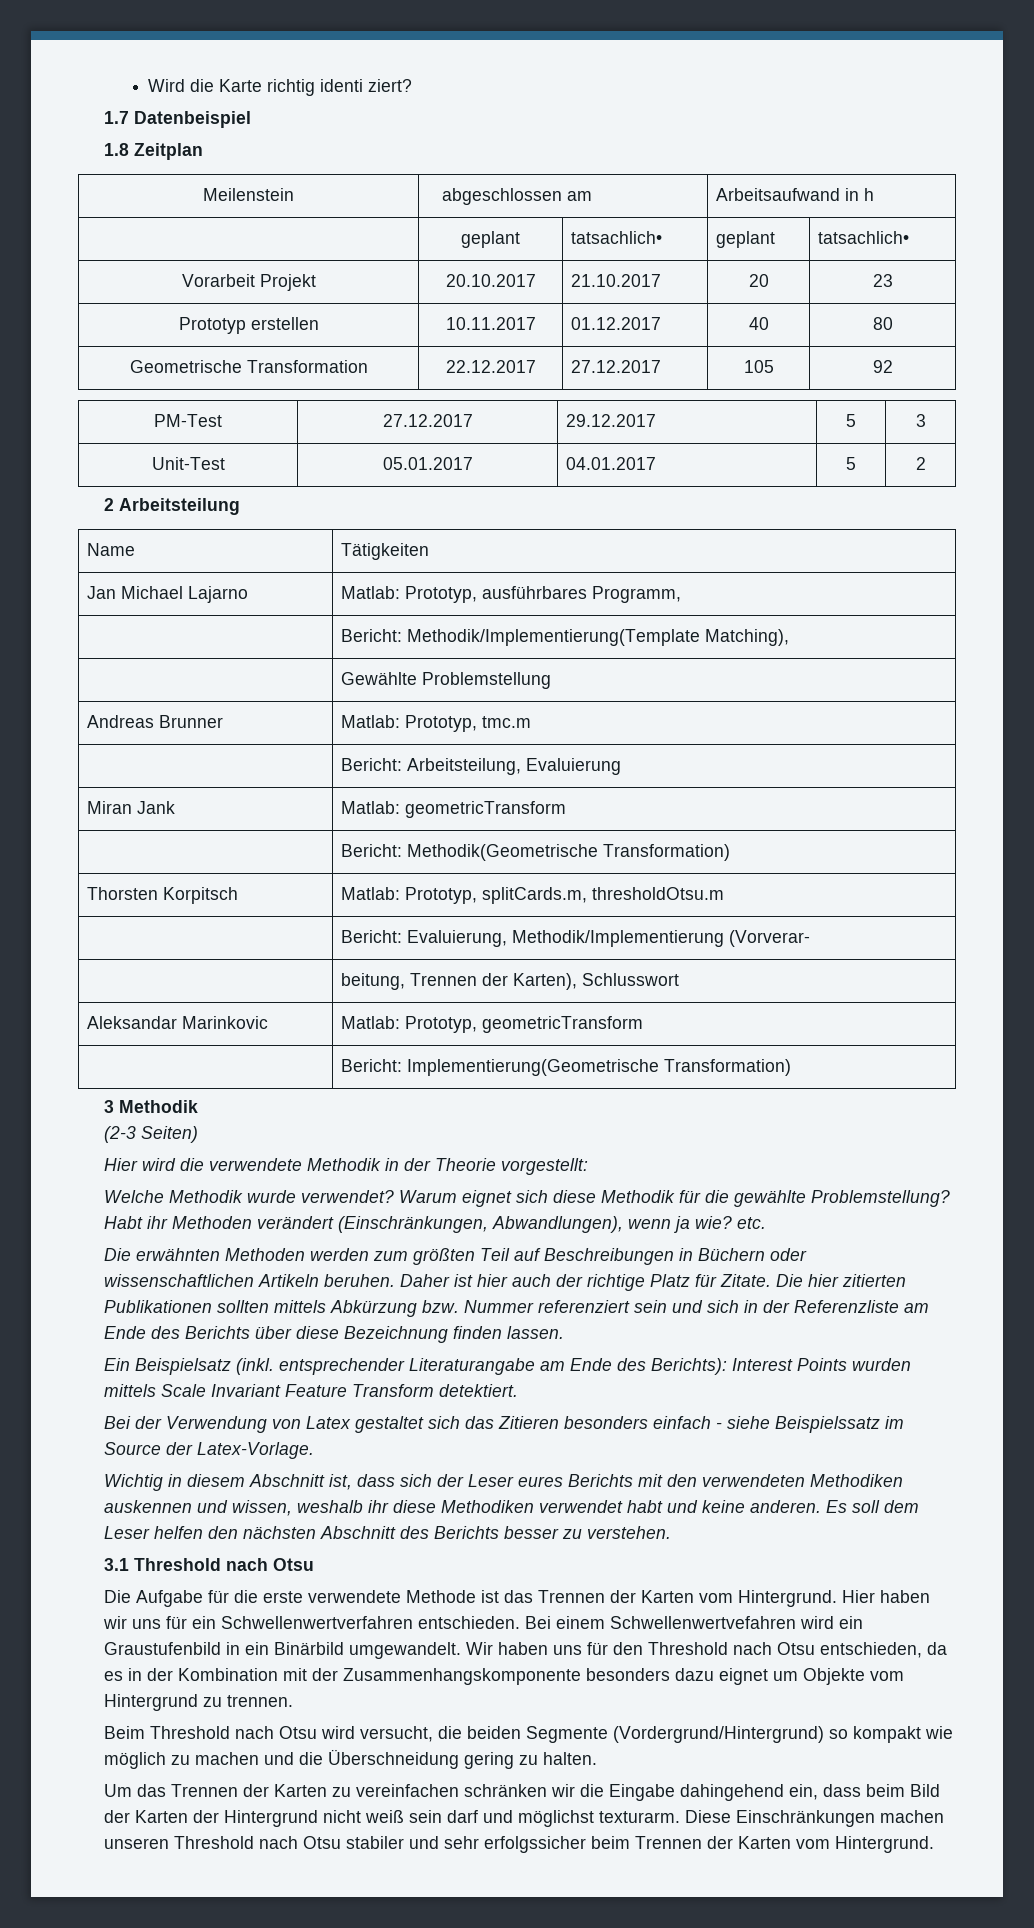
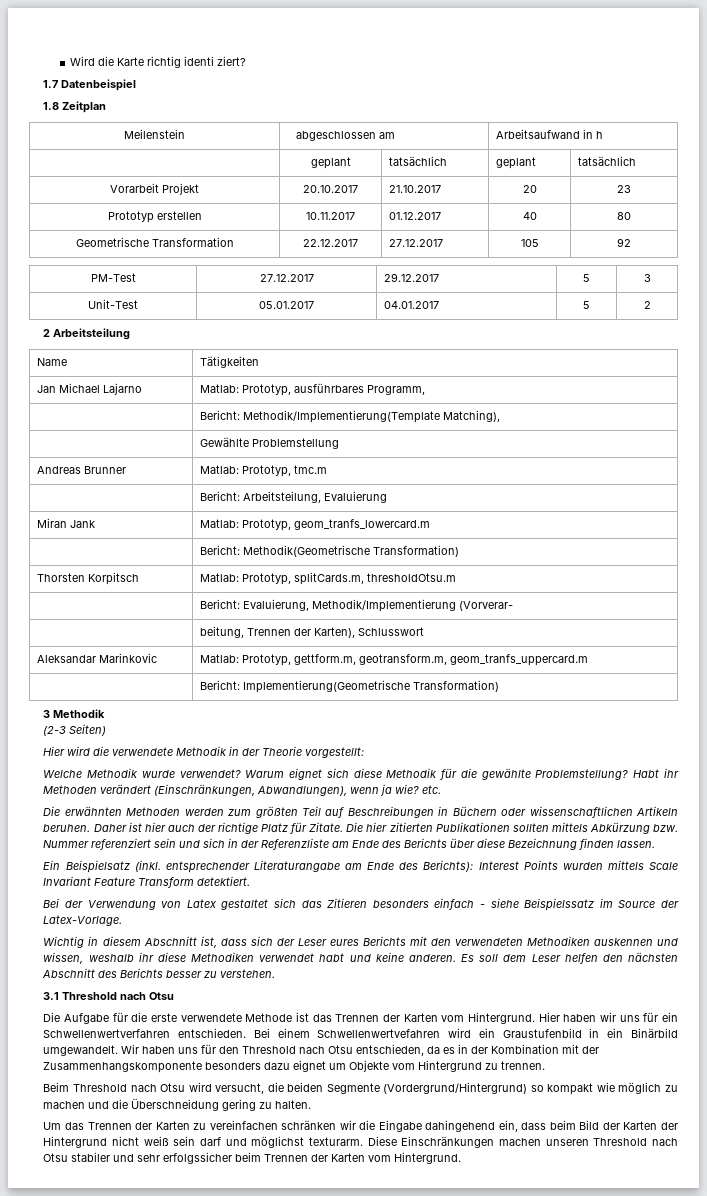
[570,231,662,244] [715,231,775,248] [817,231,909,244] tatsachlich• | geplant | tatsachlich• -> [389,156,448,166] [496,157,537,169] [578,156,637,166] tatsächlich | geplant | tatsächlich
[404,801,566,818] geometricTransform -> [242,519,431,531] Prototyp, geom_tranfs_lowercard.m
[481,1016,643,1033] geometricTransform -> [294,654,589,666] gettform.m, geotransform.m, geom_tranfs_uppercard.m

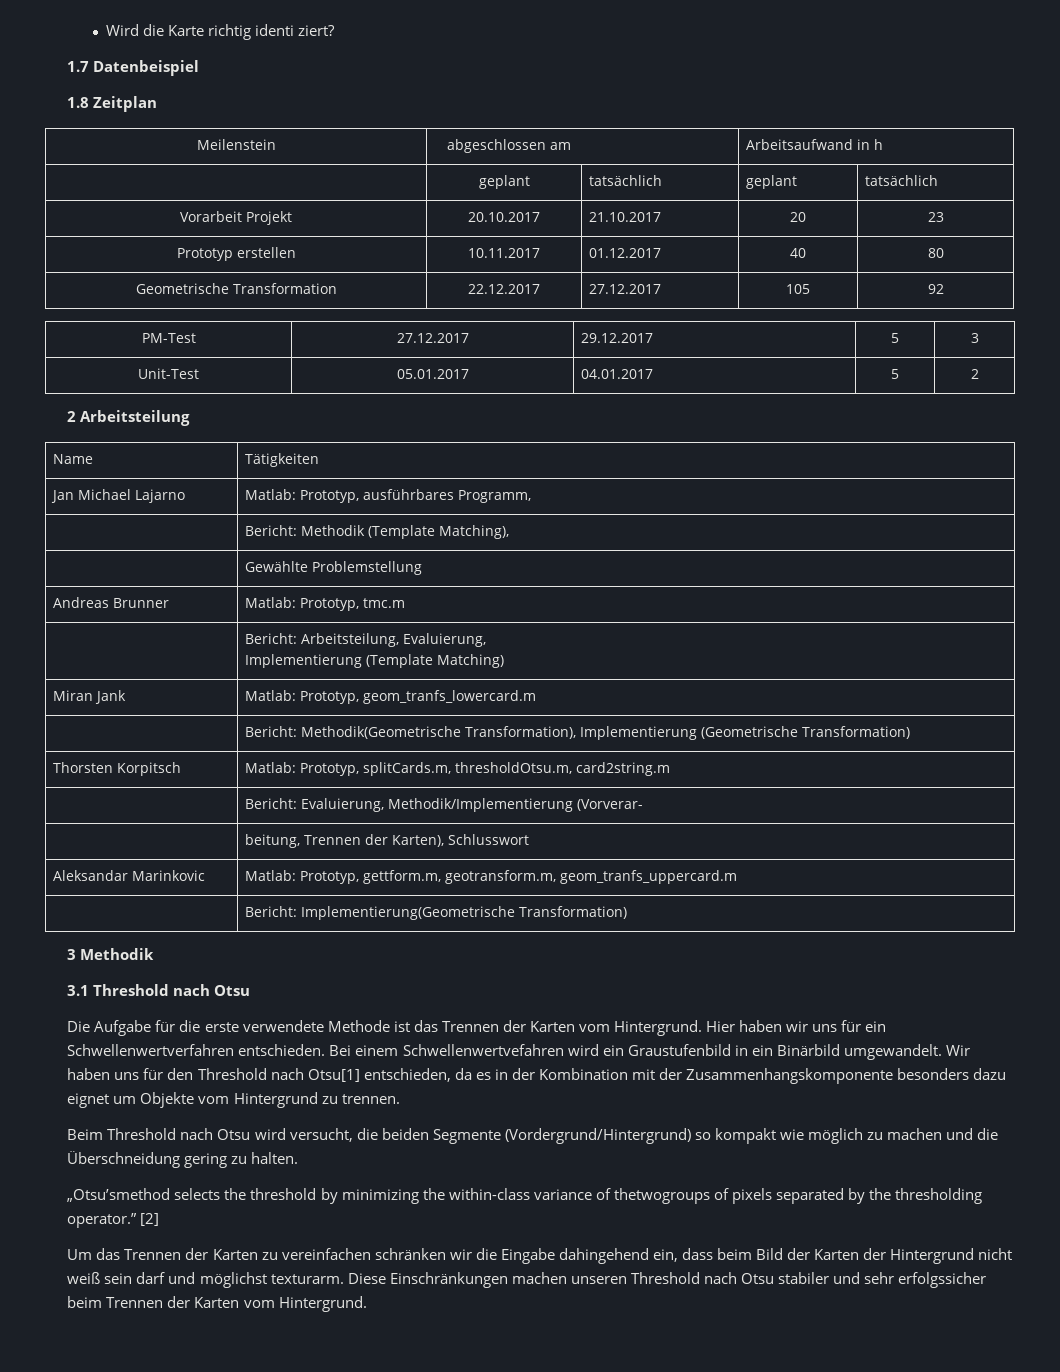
[243,410,441,423] Methodik/Implementierung(Template -> [301,525,436,539] Methodik (Template
[324,491,388,503] Evaluierung -> [403,633,487,647] [245,654,505,668] Evaluierung, // Implementierung (Template Matching)
(371, 551) none -> [465,726,799,740] Transformation), Implementierung (Geometrische
[367,573,457,582] thresholdOtsu.m -> [455,762,671,776] thresholdOtsu.m, card2string.m
[43,724,107,736] [43,746,365,758] [43,768,679,780] [43,784,442,796] [43,806,679,818] [43,822,678,834] [43,838,656,850] [43,860,679,873] [43,876,251,888] [43,898,679,911] [43,915,123,926] [43,936,678,948] [43,952,678,964] [42,968,276,978] // (2-3 Seiten) // Hier wird die verwendete Methodik in der Theorie vorgestellt: // Welche Methodik wurde verwendet? Warum eignet sich diese Methodik für die gewählte Problemstellung? Habt ihr Methoden verändert (Einschränkungen, Abwandlungen), wenn ja wie? etc. // Die erwähnten Methoden werden zum größten Teil auf Beschreibungen in Büchern oder wissenschaftlichen Artikeln beruhen. Daher ist hier auch der richtige Platz für Zitate. Die hier zitierten Publikationen sollten mittels Abkürzung bzw. Nummer referenziert sein und sich in der Referenzliste am Ende des Berichts über diese Bezeichnung finden lassen. // Ein Beispielsatz (inkl. entsprechender Literaturangabe am Ende des Berichts): Interest Points wurden mittels Scale Invariant Feature Transform detektiert. // Bei der Verwendung von Latex gestaltet sich das Zitieren besonders einfach - siehe Beispielssatz im Source der Latex-Vorlage. // Wichtig in diesem Abschnitt ist, dass sich der Leser eures Berichts mit den verwendeten Methodiken auskennen und wissen, weshalb ihr diese Methodiken verwendet habt und keine anderen. Es soll dem Leser helfen den nächsten Abschnitt des Berichts besser zu verstehen. -> (155, 954) none
[328,1045,354,1054] Otsu -> [307,1069,360,1082] Otsu[1]
(312, 1104) none -> [67,1188,983,1204] [67,1213,160,1228] // „Otsu’smethod selects the threshold by minimizing the within-class variance of thetwogroups of pixels separated by the thresholding operator.” [2]

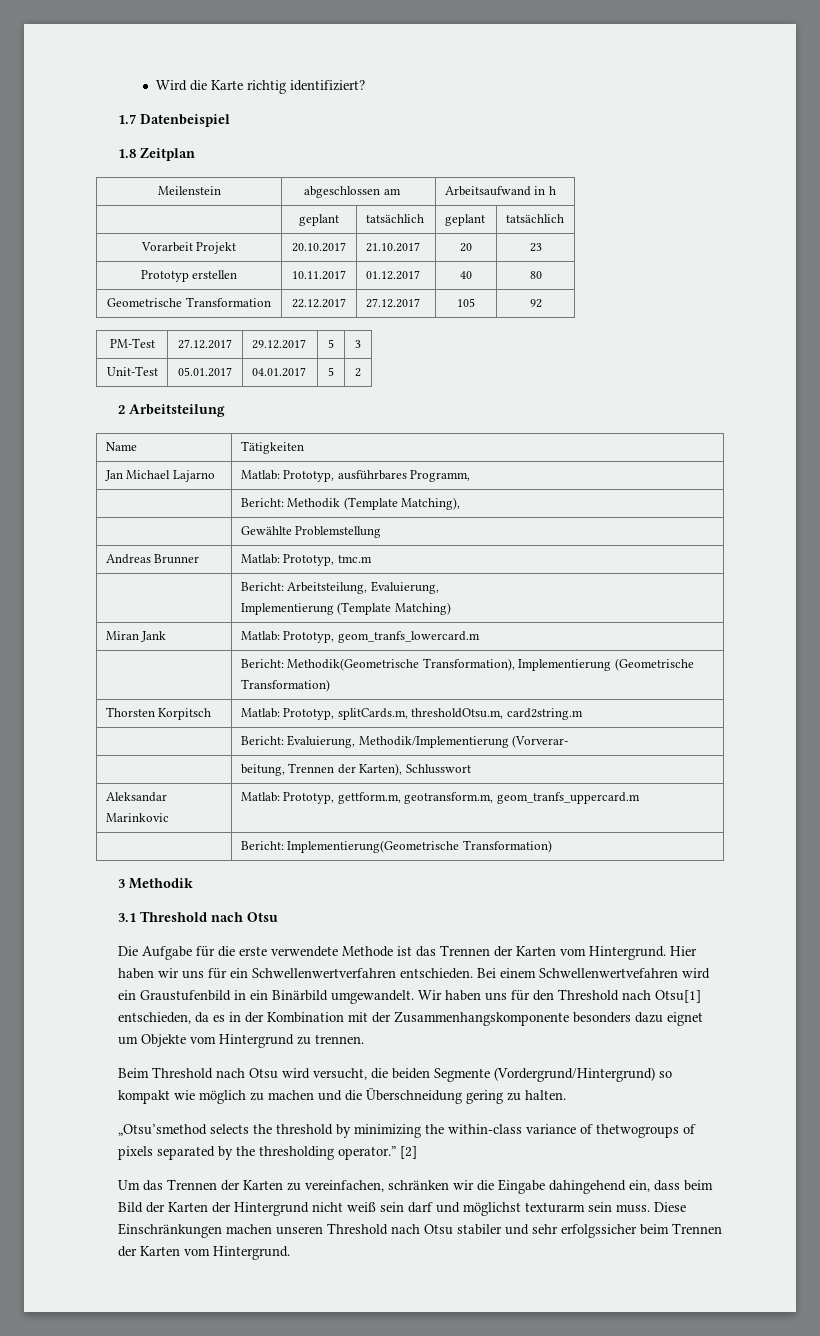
[255,24,336,36] identi ziert? -> [289,80,365,91] identifiziert?
[281,1248,371,1260] vereinfachen -> [305,1180,385,1192] vereinfachen,
[270,1274,344,1284] texturarm. -> [525,1202,651,1213] texturarm sein muss.

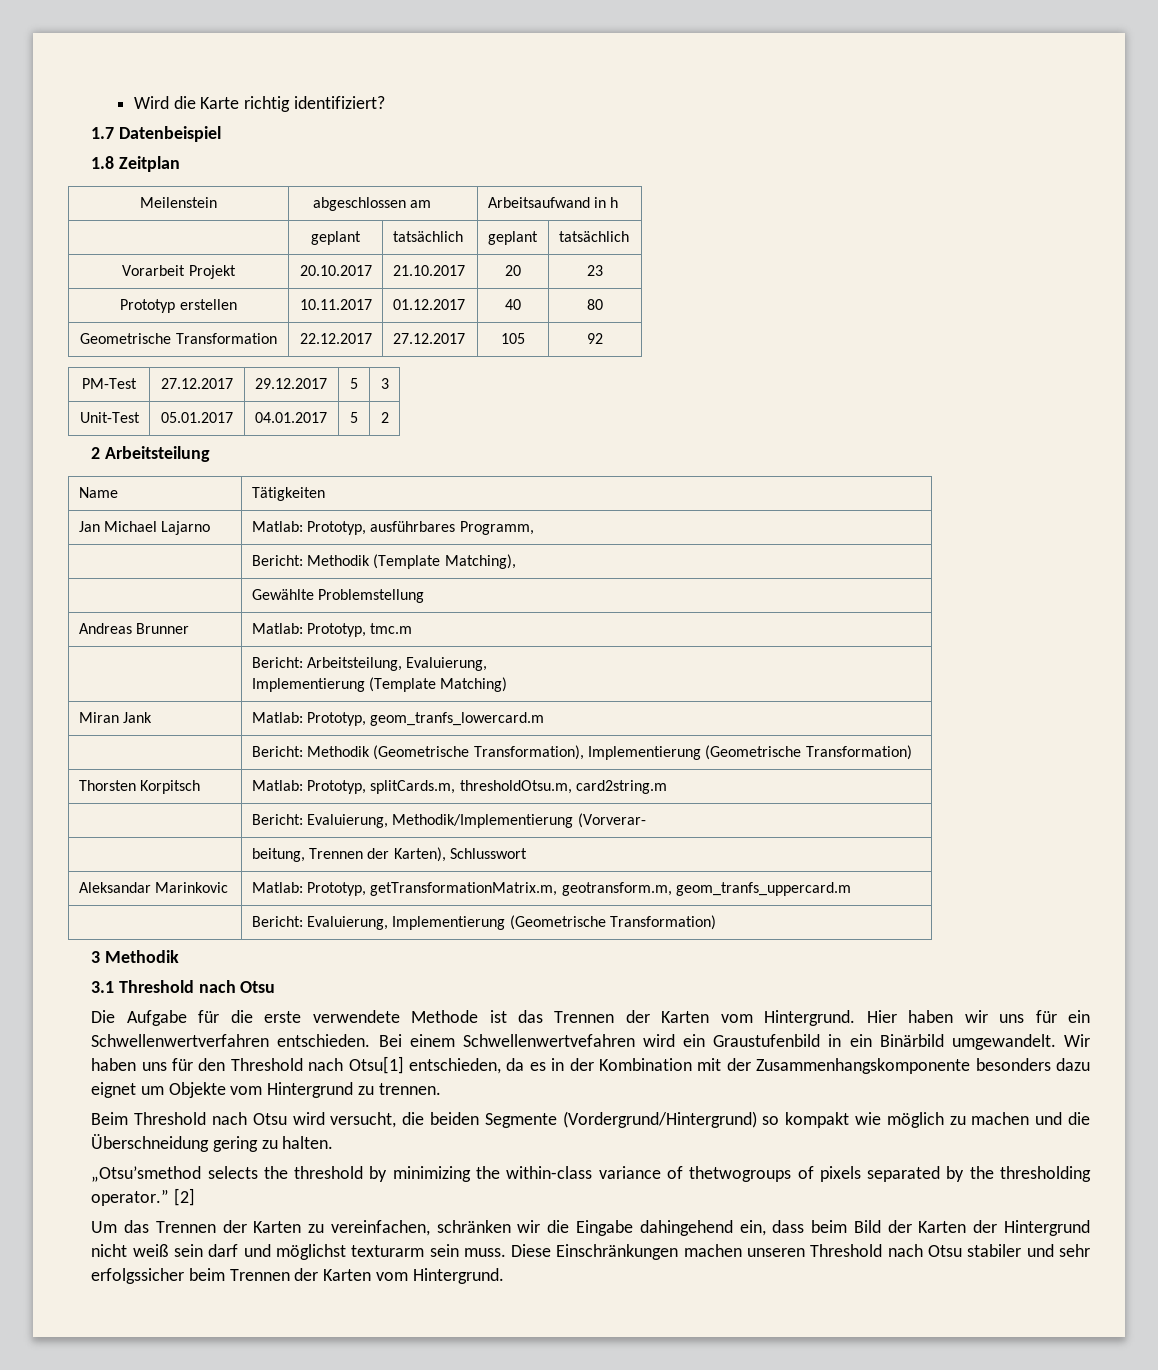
[287,658,420,671] Methodik(Geometrische -> [307,745,470,760] Methodik (Geometrische
[337,792,401,804] gettform.m, -> [370,882,558,896] getTransformationMatrix.m,
[287,840,460,853] Implementierung(Geometrische -> [307,915,606,930] Evaluierung, Implementierung (Geometrische

